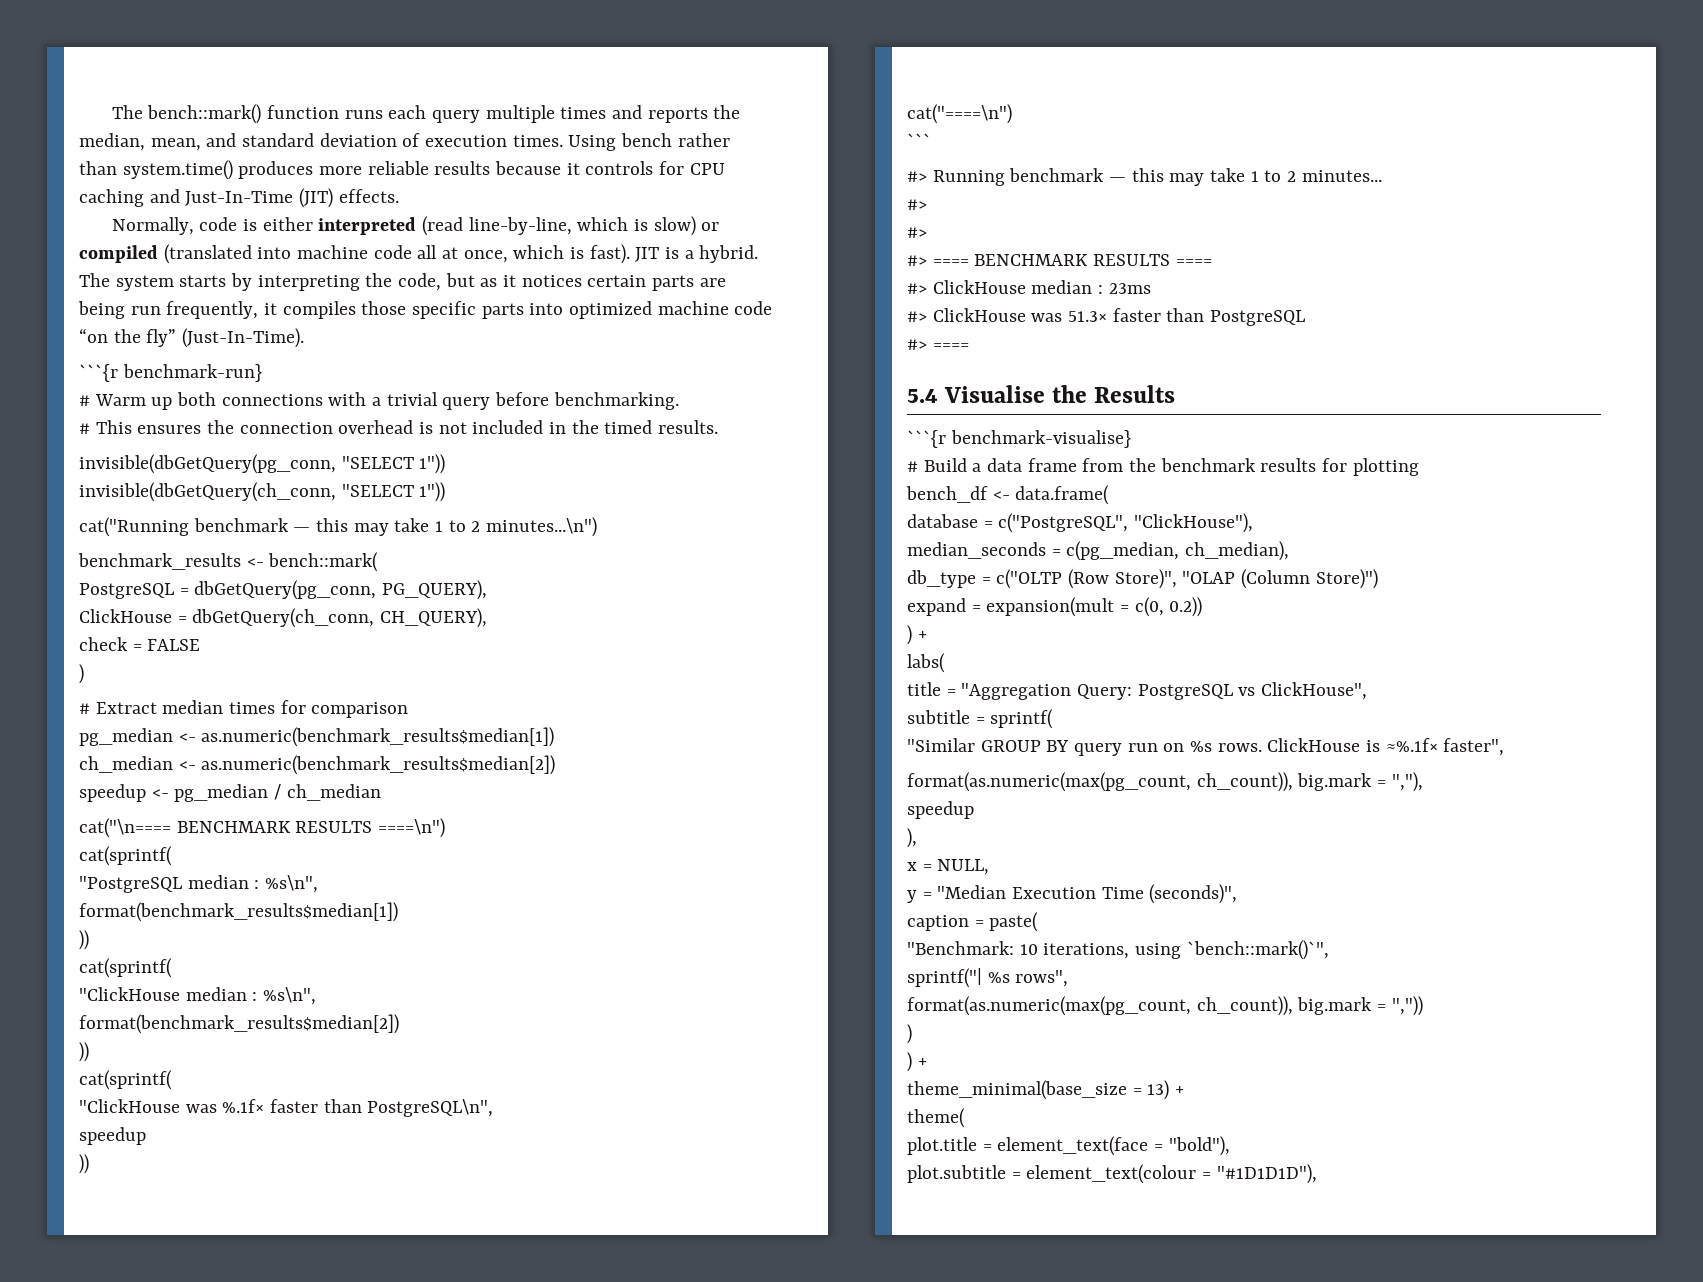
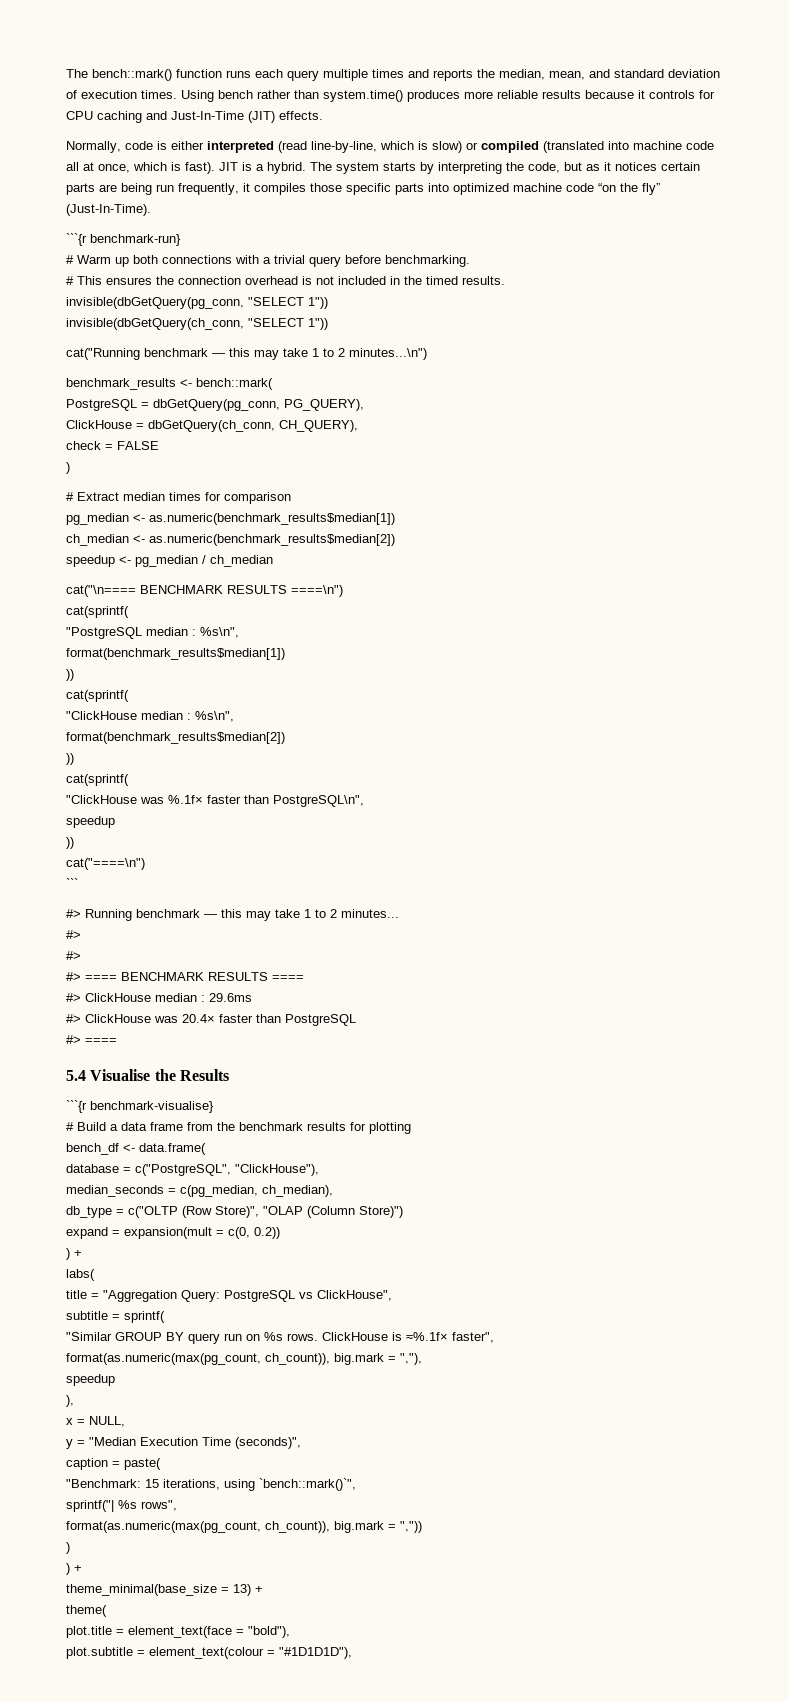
[1108,283,1151,294] 23ms -> [209,993,252,1002] 29.6ms
[1068,311,1108,322] 51.3× -> [182,1014,215,1023] 20.4×
[1019,944,1038,955] 10 -> [145,1479,159,1488] 15

